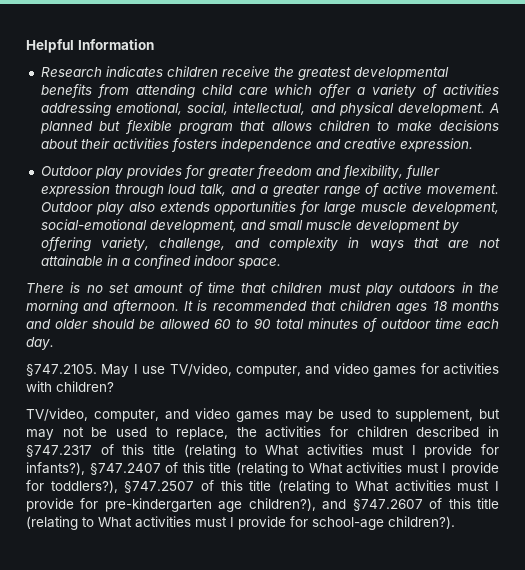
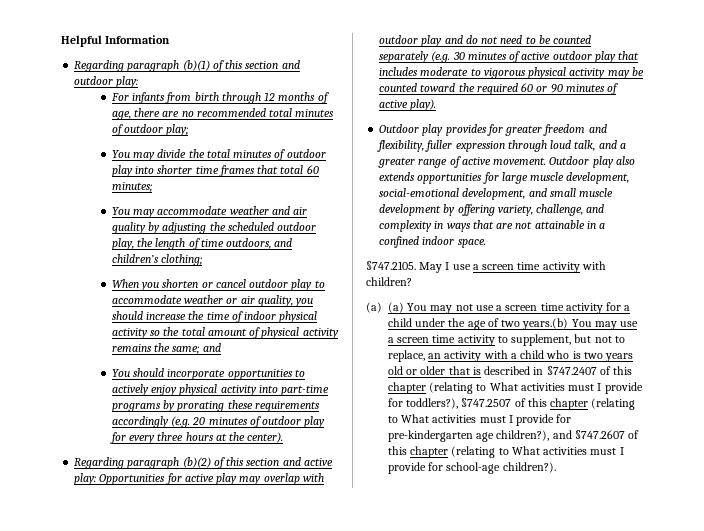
[40,66,449,80] [40,84,500,98] [40,102,499,116] [39,120,500,134] [40,138,473,152] Research indicates children receive the greatest developmental benefits from attending child care which offer a variety of activities addressing emotional, social, intellectual, and physical development. A planned but flexible program that allows children to make decisions about their activities fosters independence and creative expression. -> [74,60,300,72] [74,76,139,88] [110,92,329,104] [111,108,335,120] [111,124,189,136] [111,149,326,161] [111,165,319,177] [111,182,152,192] [111,206,308,218] [111,222,317,234] [111,238,293,250] [111,254,203,266] [111,279,325,291] [111,295,314,307] [111,311,318,323] [111,327,339,339] [111,343,221,354] [111,368,305,380] [111,384,330,396] [111,400,320,412] [111,416,326,428] [109,432,284,444] [74,457,333,469] [74,473,324,485] [379,35,592,47] [379,51,640,63] [379,67,644,79] [379,83,619,95] [379,99,437,111] Regarding paragraph (b)(1) of this section and outdoor play: // For infants from birth through 12 months of age, there are no recommended total minutes of outdoor play; // You may divide the total minutes of outdoor play into shorter time frames that total 60 minutes; // You may accommodate weather and air quality by adjusting the scheduled outdoor play, the length of time outdoors, and children’s clothing; // When you shorten or cancel outdoor play to accommodate weather or air quality, you should increase the time of indoor physical activity so the total amount of physical activity remains the same; and // You should incorporate opportunities to actively enjoy physical activity into part-time programs by prorating these requirements accordingly (e.g. 20 minutes of outdoor play for every three hours at the center). // Regarding paragraph (b)(2) of this section and active play: Opportunities for active play may overlap with outdoor play and do not need to be counted separately (e.g. 30 minutes of active outdoor play that includes moderate to vigorous physical activity may be counted toward the required 60 or 90 minutes of active play).
[26,282,500,296] [26,300,500,314] [26,318,499,332] [26,337,54,350] [26,363,499,377] [26,381,114,392] [26,408,500,422] [26,426,499,440] [26,444,500,458] [26,462,85,475] There is no set amount of time that children must play outdoors in the morning and afternoon. It is recommended that children ages 18 months and older should be allowed 60 to 90 total minutes of outdoor time each day. // §747.2105. May I use TV/video, computer, and video games for activities with children? // TV/video, computer, and video games may be used to supplement, but may not be used to replace, the activities for children described in §747.2317 of this title (relating to What activities must I provide for infants?), -> [366,261,606,273] [366,277,412,286] [366,302,631,314] [388,318,639,330] [388,334,625,346] [388,350,634,362] [388,366,544,375] §747.2105. May I use a screen time activity with children? // (a) (a) You may not use a screen time activity for a child under the age of two years.(b) You may use a screen time activity to supplement, but not to replace, an activity with a child who is two years old or older that is described in
[209,462,232,473] title -> [388,382,426,394] chapter
[249,480,272,491] title -> [550,398,589,410] chapter
[477,498,500,509] title -> [410,446,449,458] chapter

